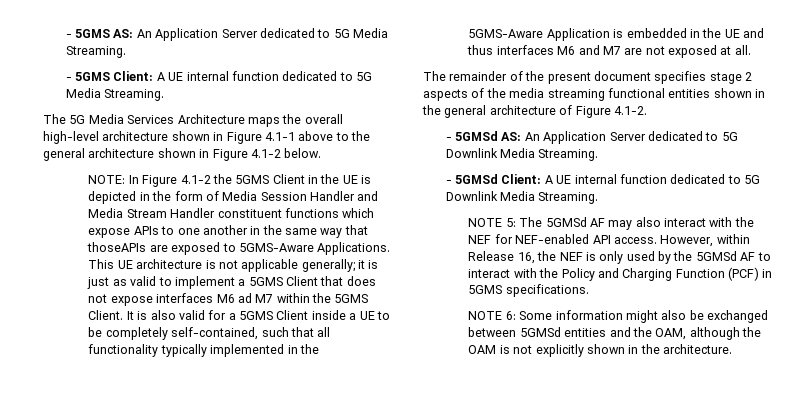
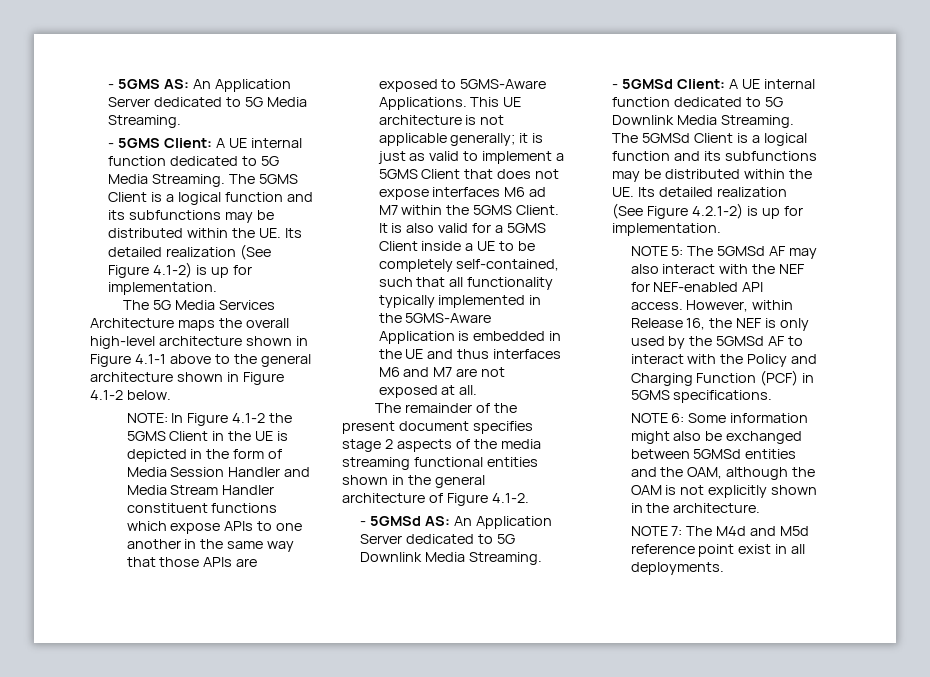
(165, 95) none -> [229,174,299,184] [108,192,313,205] [108,210,275,223] [108,228,302,238] [108,244,272,260] [108,262,252,278] [108,282,218,295] The 5GMS Client is a logical function and its subfunctions may be distributed within the UE. Its detailed realization (See Figure 4.1-2) is up for implementation.
[87,242,147,252] thoseAPIs -> [159,557,233,567] those APIs
(599, 198) none -> [612,133,807,146] [612,151,818,161] [612,169,812,182] [612,187,788,197] [612,203,803,219] [612,223,722,236] The 5GMSd Client is a logical function and its subfunctions may be distributed within the UE. Its detailed realization (See Figure 4.2.1-2) is up for implementation.
(733, 349) none -> [630,526,810,536] [630,544,806,557] [630,562,724,575] // NOTE 7: The M4d and M5d reference point exist in all deployments.

